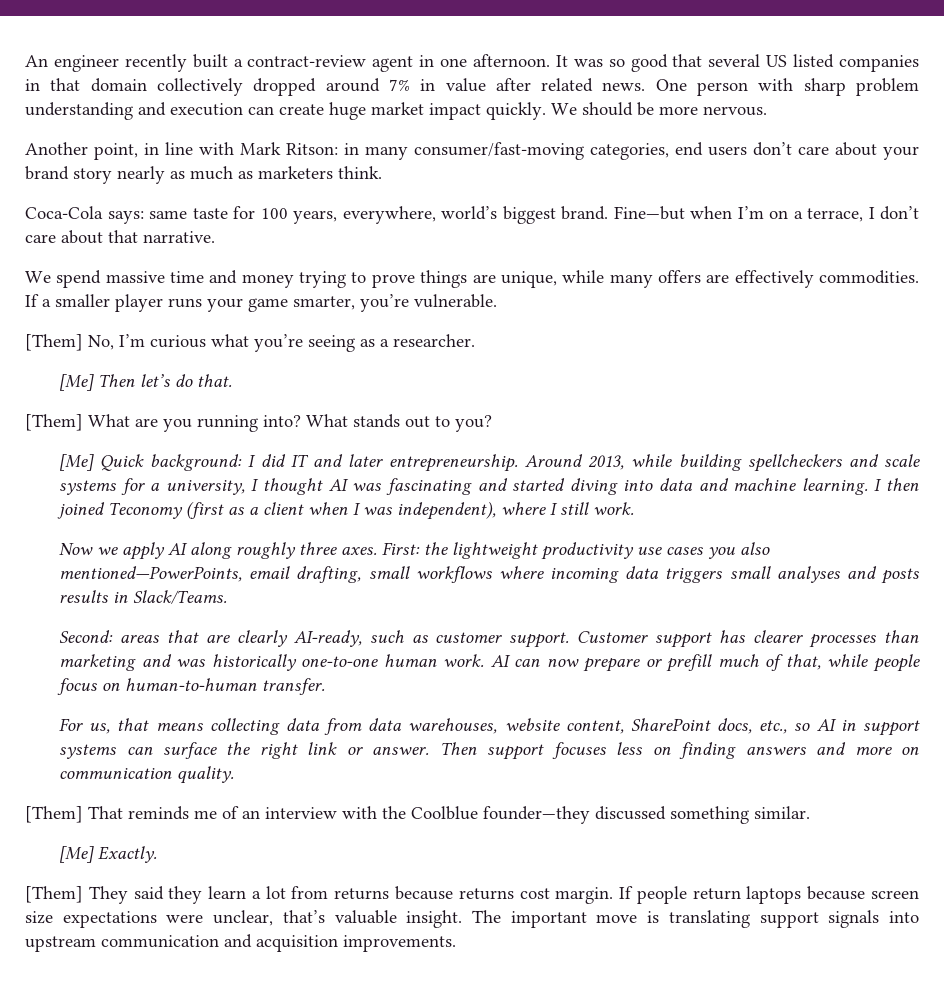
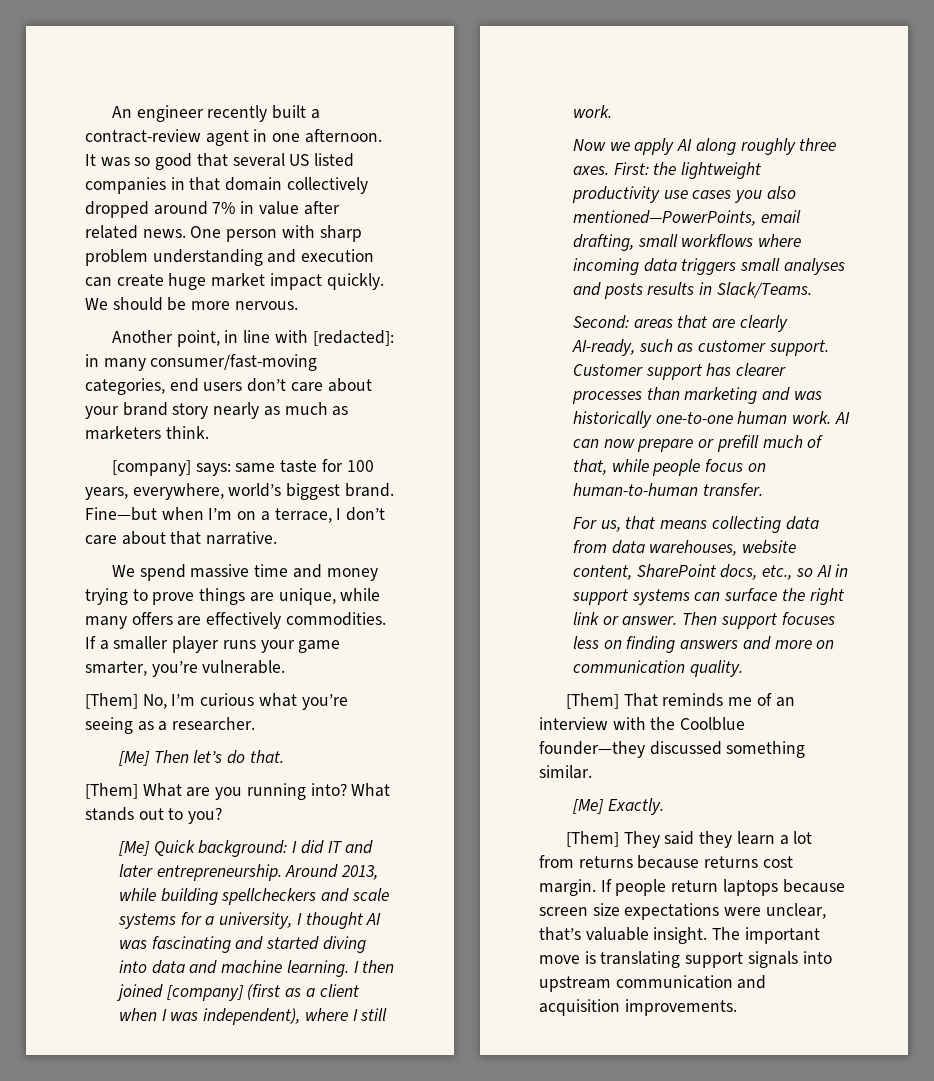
[240,142,338,155] Mark Ritson: -> [312,330,394,346] [redacted]:
[25,206,103,219] Coca-Cola -> [111,460,191,476] [company]
[108,502,184,519] Teconomy -> [166,985,244,1001] [company]

